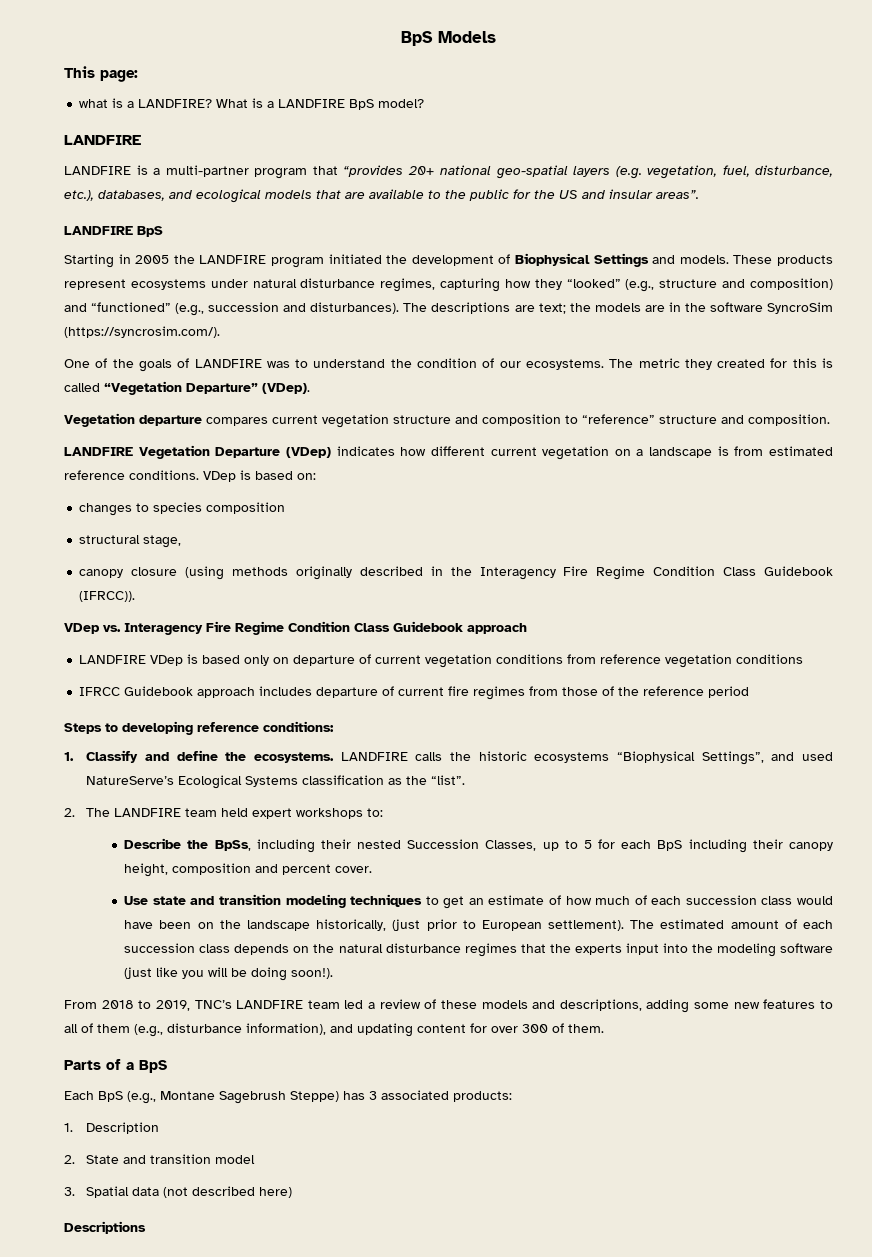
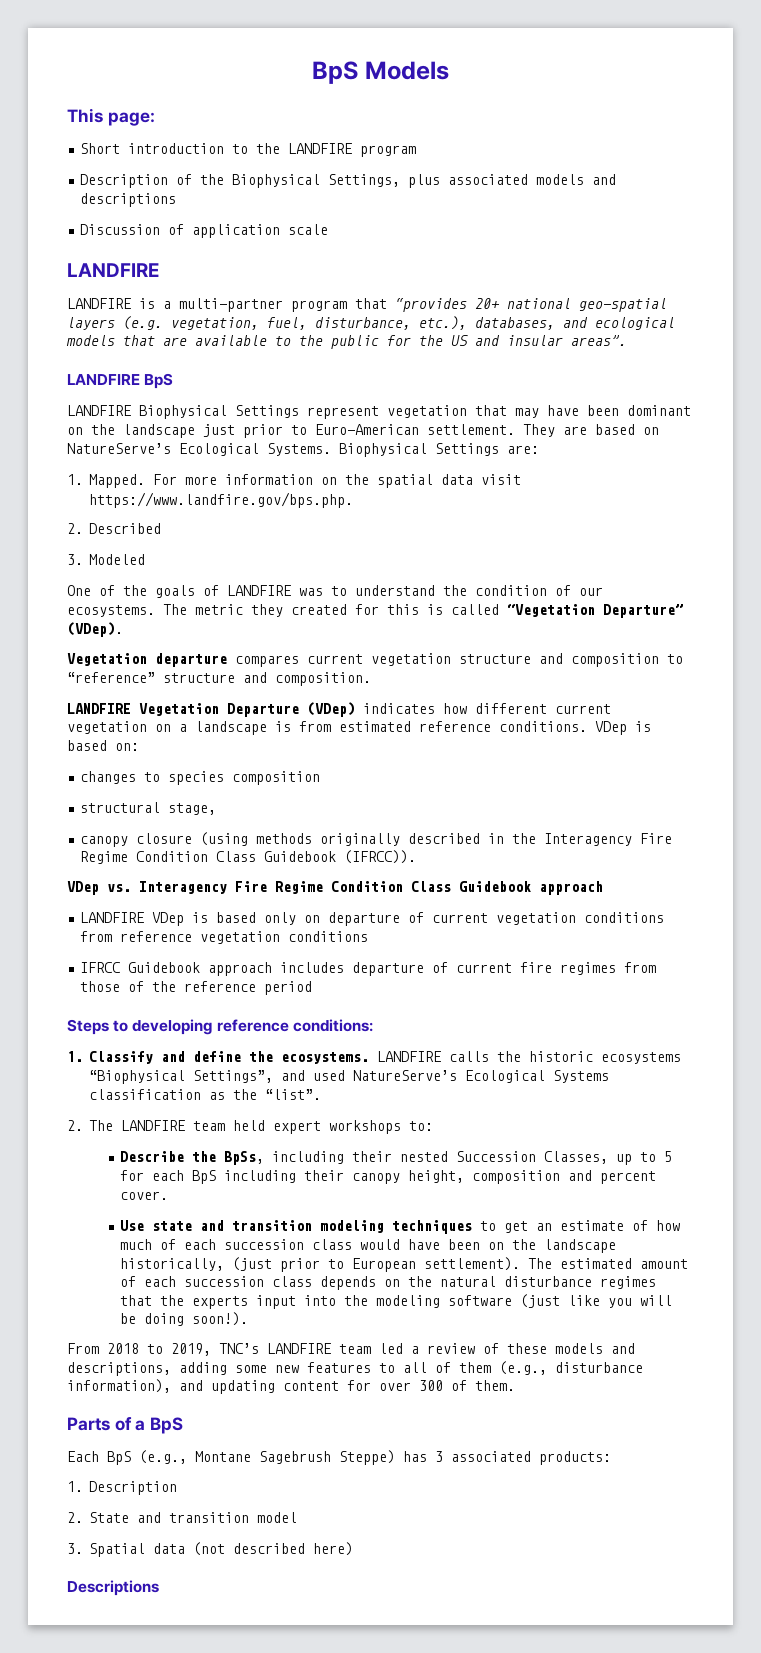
[79,98,425,110] what is a LANDFIRE? What is a LANDFIRE BpS model? -> [80,143,417,157] [80,174,617,188] [80,193,177,207] [80,224,329,238] Short introduction to the LANDFIRE program // Description of the Biophysical Settings, plus associated models and descriptions // Discussion of application scale
[64,253,834,268] [64,278,833,292] [64,302,833,316] [64,326,220,338] Starting in 2005 the LANDFIRE program initiated the development of Biophysical Settings and models. These products represent ecosystems under natural disturbance regimes, capturing how they “looked” (e.g., structure and composition) and “functioned” (e.g., succession and disturbances). The descriptions are text; the models are in the software SyncroSim (https://syncrosim.com/). -> [67,405,691,419] [67,424,659,438] [67,443,539,457] [67,474,521,488] [89,492,353,508] [67,523,161,534] [67,554,145,565] LANDFIRE Biophysical Settings represent vegetation that may have been dominant on the landscape just prior to Euro-American settlement. They are based on NatureServe’s Ecological Systems. Biophysical Settings are: // 1. Mapped. For more information on the spatial data visit https://www.landfire.gov/bps.php. // 2. Described // 3. Modeled

